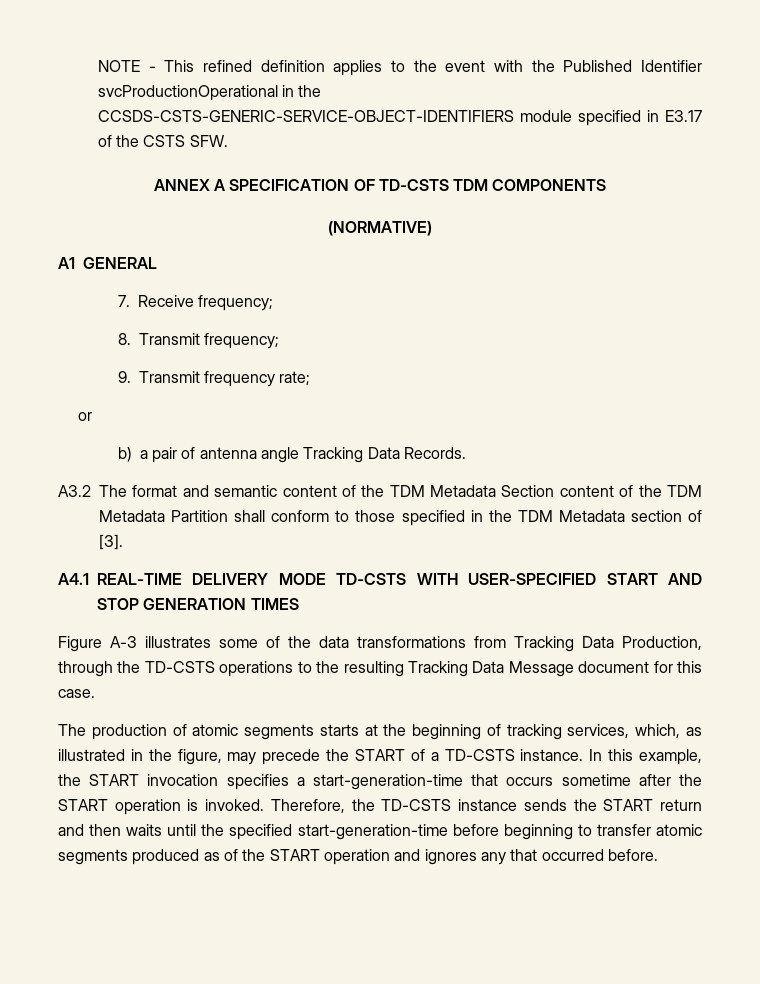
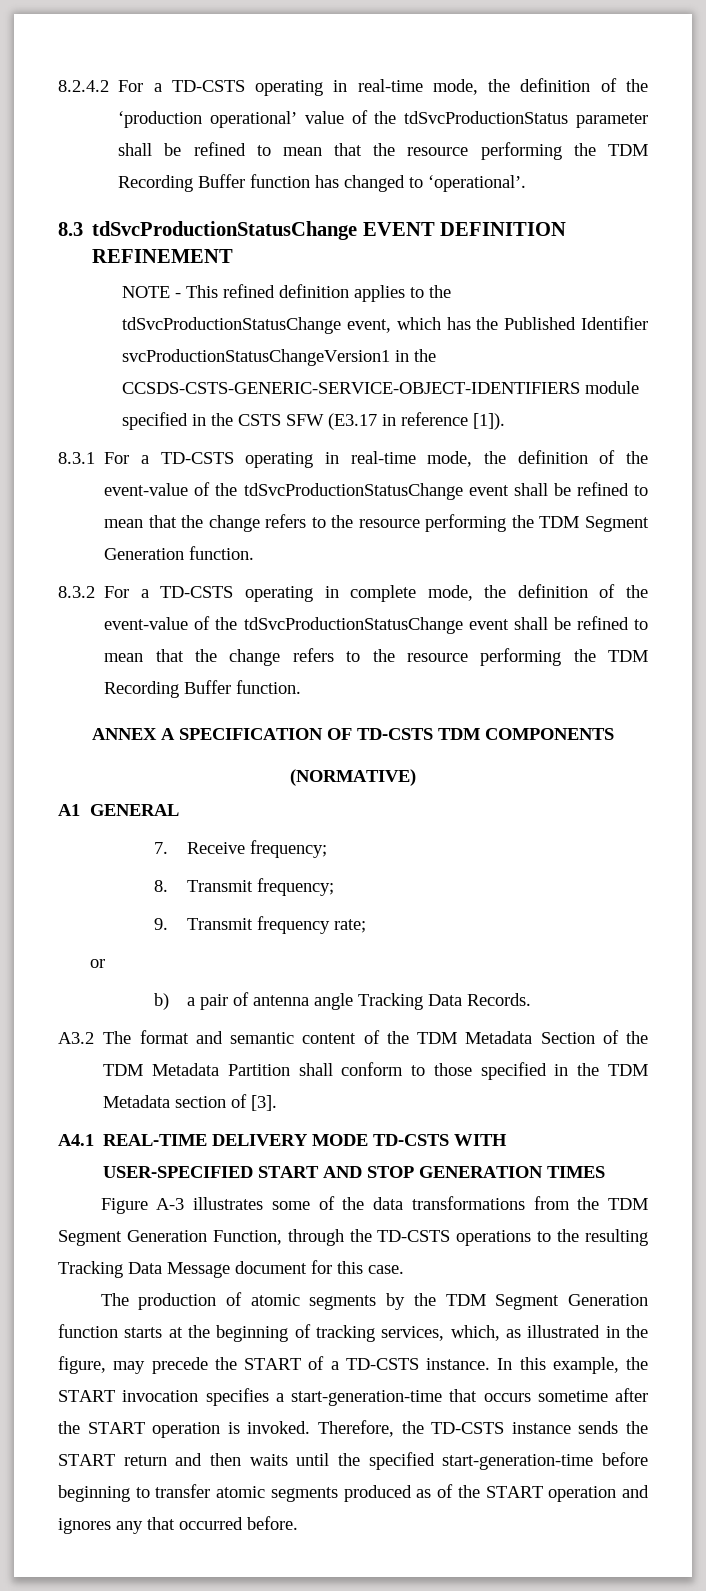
(97, 66) none -> [58,78,648,96] [118,110,648,128] [118,142,648,160] [118,174,527,192] [58,221,567,240] [92,249,234,263] 8.2.4.2 For a TD-CSTS operating in real-time mode, the definition of the ‘production operational’ value of the tdSvcProductionStatus parameter shall be refined to mean that the resource performing the TDM Recording Buffer function has changed to ‘operational’. // 8.3 tdSvcProductionStatusChange EVENT DEFINITION REFINEMENT //
[445,60,523,72] event with -> [122,317,471,334] tdSvcProductionStatusChange event, which has
[97,85,278,101] svcProductionOperational -> [122,349,391,366] svcProductionStatusChangeVersion1
[665,110,702,122] [97,135,228,147] E3.17 of the CSTS SFW. -> [211,412,506,430] [58,450,648,468] [104,482,648,500] [104,514,649,532] [104,546,255,560] [58,584,648,602] [104,616,648,634] [104,648,648,666] [104,680,302,698] the CSTS SFW (E3.17 in reference [1]). // 8.3.1 For a TD-CSTS operating in real-time mode, the definition of the event-value of the tdSvcProductionStatusChange event shall be refined to mean that the change refers to the resource performing the TDM Segment Generation function. // 8.3.2 For a TD-CSTS operating in complete mode, the definition of the event-value of the tdSvcProductionStatusChange event shall be refined to mean that the change refers to the resource performing the TDM Recording Buffer function.
[559,485,614,497] content -> (595, 1038) none
[514,636,702,652] Tracking Data Production, -> [577,1197,648,1210] [58,1230,282,1246] the TDM Segment Generation Function,
(315, 732) none -> [386,1293,648,1310] [58,1324,118,1338] by the TDM Segment Generation function

